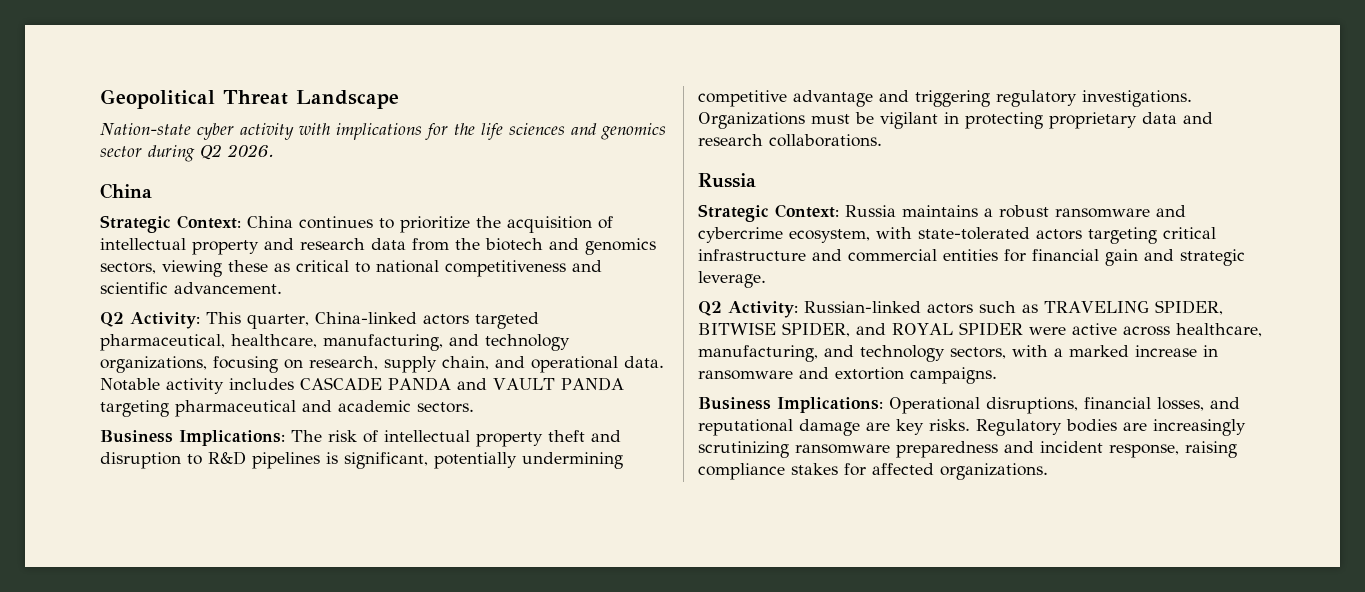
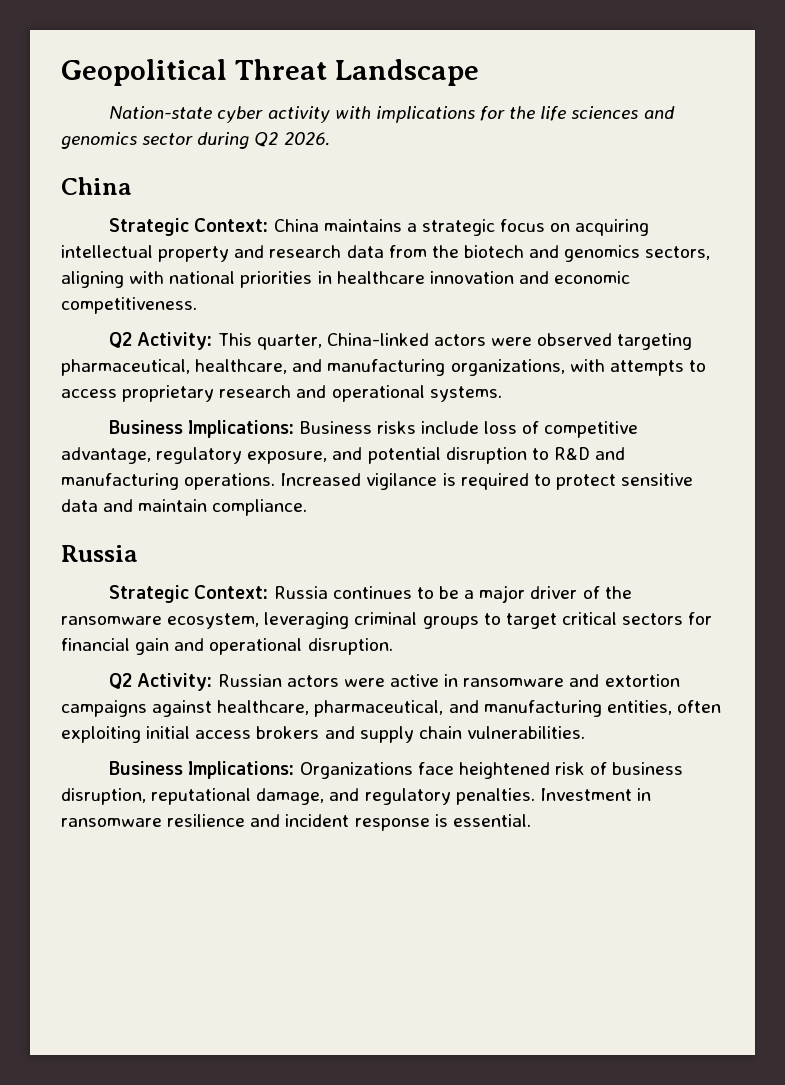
[299,216,613,233] continues to prioritize the acquisition of -> [323,219,650,236] maintains a strategic focus on acquiring
[162,260,602,277] [100,282,282,294] viewing these as critical to national competitiveness and scientific advancement. -> [61,271,631,288] [61,297,197,314] aligning with national priorities in healthcare innovation and economic competitiveness.
[475,312,539,329] [100,334,570,351] [100,356,664,373] [100,377,624,394] [100,400,474,417] [100,430,621,447] [100,451,623,469] [698,90,1192,107] [698,112,1213,129] [698,134,882,147] [698,173,756,188] [698,204,1186,222] [698,227,1216,244] [698,249,998,262] targeted pharmaceutical, healthcare, manufacturing, and technology organizations, focusing on research, supply chain, and operational data. Notable activity includes CASCADE PANDA and VAULT PANDA targeting pharmaceutical and academic sectors. // Business Implications: The risk of intellectual property theft and disruption to R&D pipelines is significant, potentially undermining competitive advantage and triggering regulatory investigations. Organizations must be vigilant in protecting proprietary data and research collaborations. // Russia // Strategic Context: Russia maintains a robust ransomware and cybercrime ecosystem, with state-tolerated actors targeting critical infrastructure and commercial entities -> [491,333,693,350] [61,359,706,376] [61,385,502,402] [109,420,639,438] [61,447,626,464] [61,473,694,490] [61,499,308,516] [61,545,138,562] [109,585,632,603] [61,612,684,629] were observed targeting pharmaceutical, healthcare, and manufacturing organizations, with attempts to access proprietary research and operational systems. // Business Implications: Business risks include loss of competitive advantage, regulatory exposure, and potential disruption to R&D and manufacturing operations. Increased vigilance is required to protect sensitive data and maintain compliance. // Russia // Strategic Context: Russia continues to be a major driver of the ransomware ecosystem, leveraging criminal groups to target critical sectors
[1180,249,1245,266] [698,271,766,288] [698,300,1223,318] [698,322,1262,337] [698,345,1218,362] [698,367,997,384] [698,397,1240,414] [698,419,1246,436] [698,441,1237,458] [698,463,1048,480] strategic leverage. // Q2 Activity: Russian-linked actors such as TRAVELING SPIDER, BITWISE SPIDER, and ROYAL SPIDER were active across healthcare, manufacturing, and technology sectors, with a marked increase in ransomware and extortion campaigns. // Business Implications: Operational disruptions, financial losses, and reputational damage are key risks. Regulatory bodies are increasingly scrutinizing ransomware preparedness and incident response, raising compliance stakes for affected organizations. -> [209,638,393,655] [109,673,680,691] [61,700,721,717] [61,726,585,743] [109,761,684,779] [61,788,651,805] [61,814,531,831] operational disruption. // Q2 Activity: Russian actors were active in ransomware and extortion campaigns against healthcare, pharmaceutical, and manufacturing entities, often exploiting initial access brokers and supply chain vulnerabilities. // Business Implications: Organizations face heightened risk of business disruption, reputational damage, and regulatory penalties. Investment in ransomware resilience and incident response is essential.

